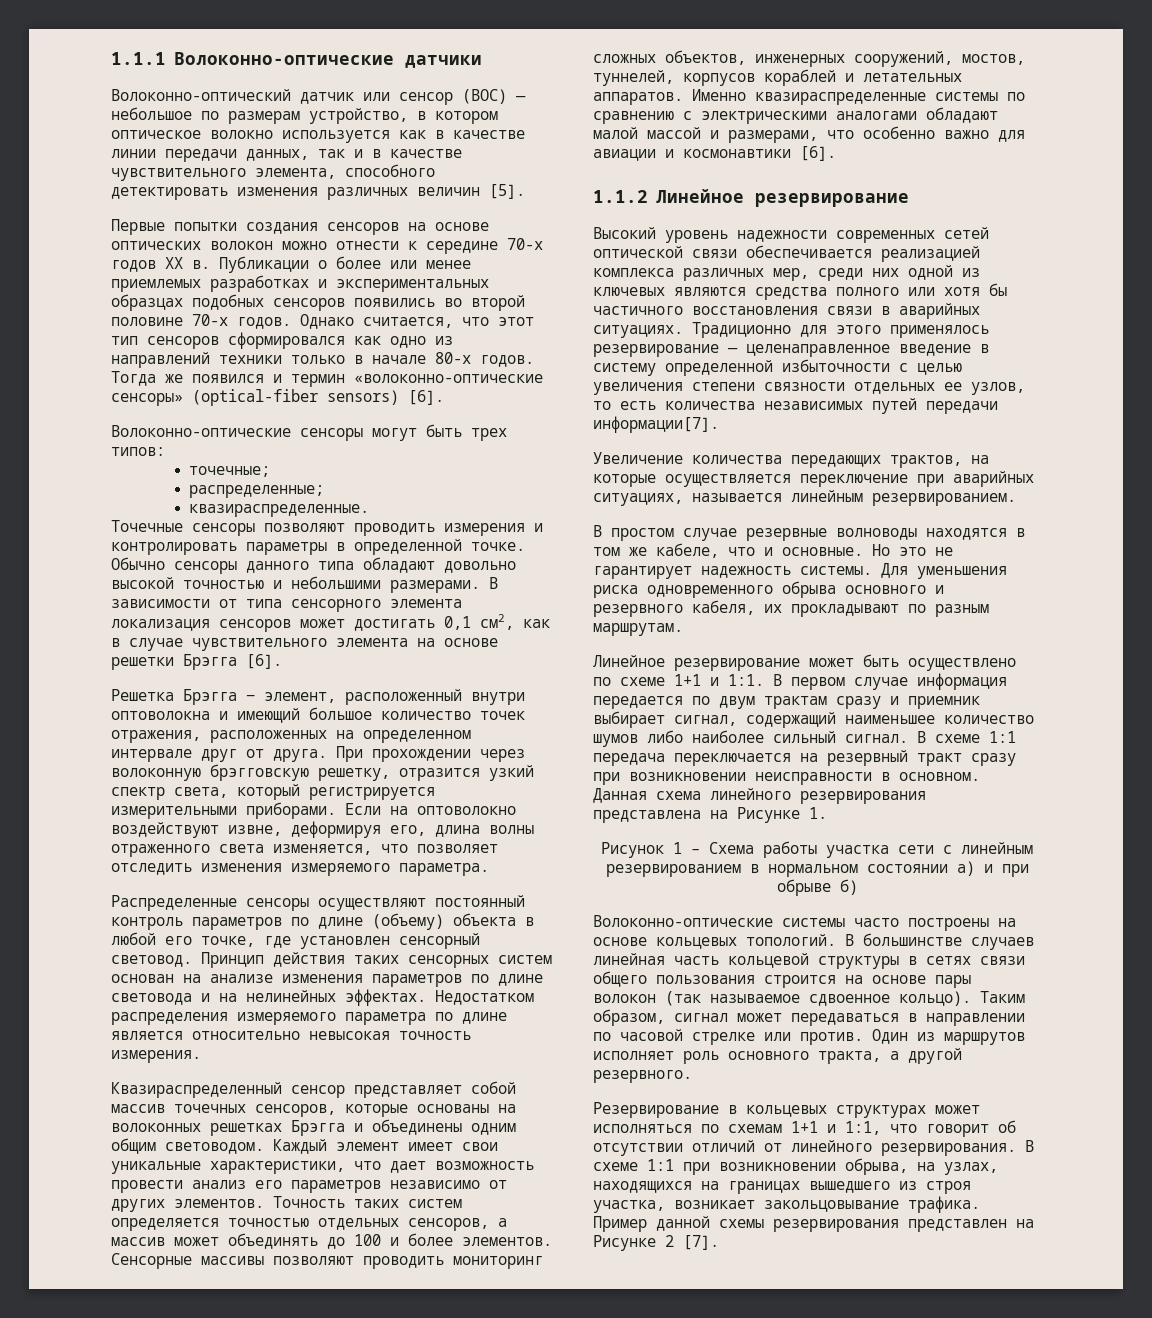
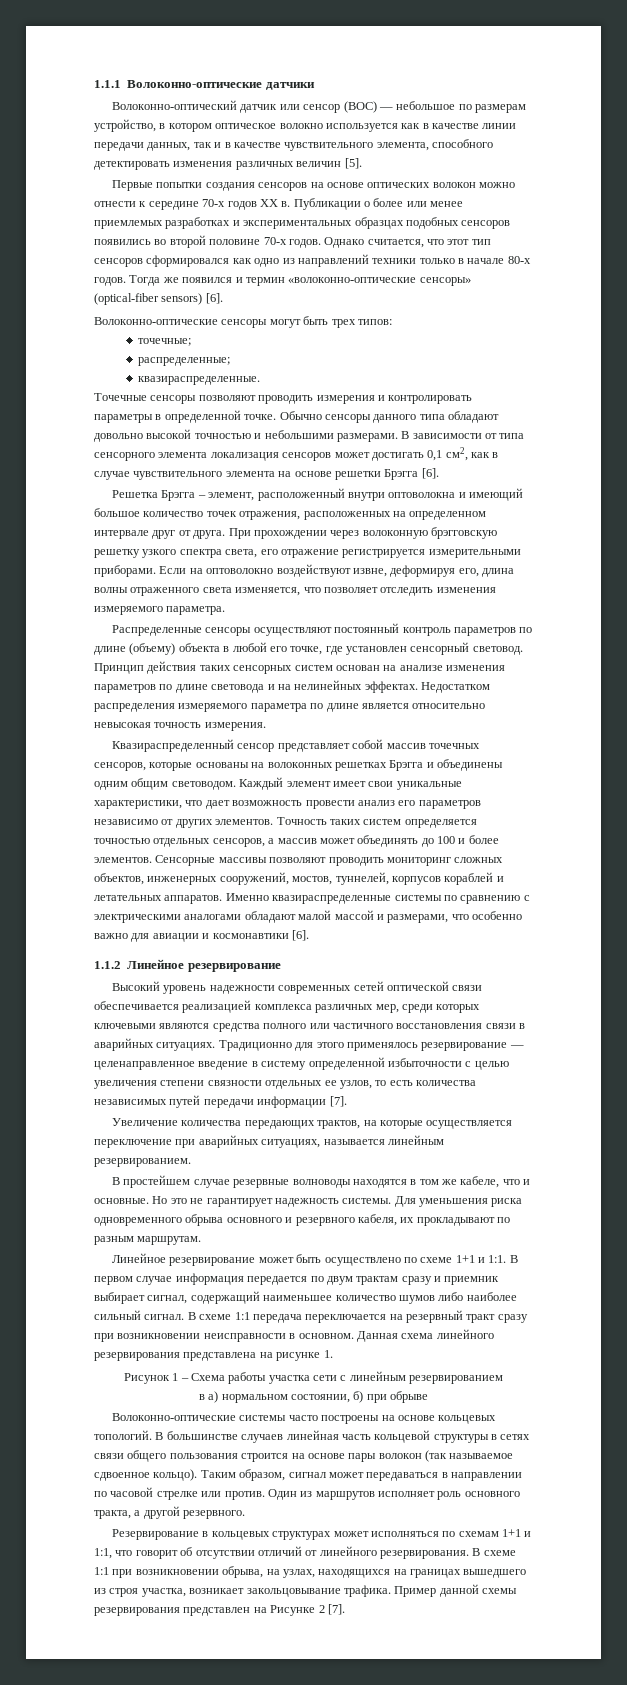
[318,765,534,781] [111,784,300,800] решетку, отразится узкий спектр света, который -> [94,549,339,558] решетку узкого спектра света, его отражение
[872,265,980,280] [593,287,665,296] них одной из ключевых -> [436,1004,481,1013] [94,1023,156,1029] которых ключевыми
[944,283,1007,296] хотя бы -> (330, 1026) none
[593,416,719,433] информации[7]. -> [257,1096,347,1108] информации [7].
[611,528,674,541] простом -> [123,1175,191,1188] простейшем
[737,807,800,823] Рисунке -> [276,1352,321,1361] рисунке
[749,861,993,877] в нормальном состоянии а) и -> [198,1391,364,1403] // в а) нормальном состоянии, б)
[839,879,858,895] б) -> (429, 1397) none

